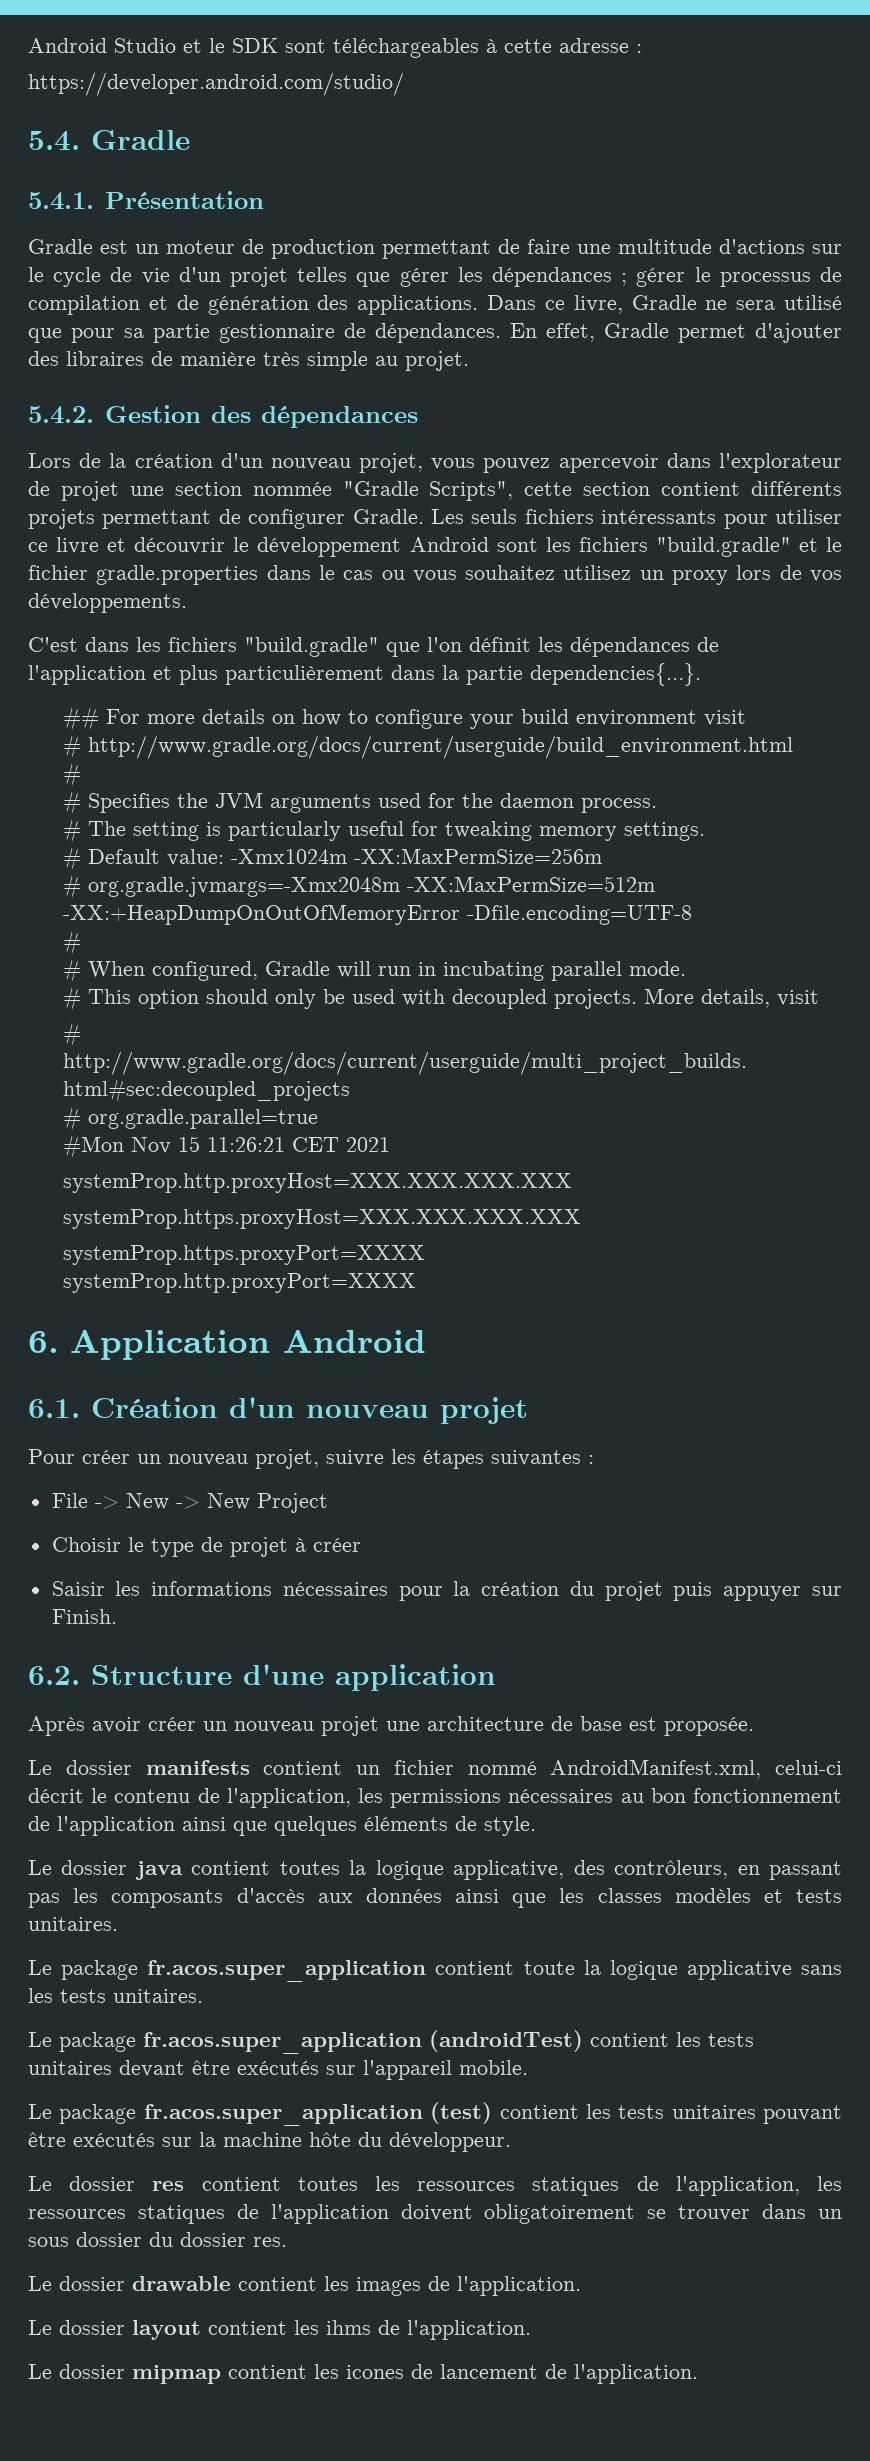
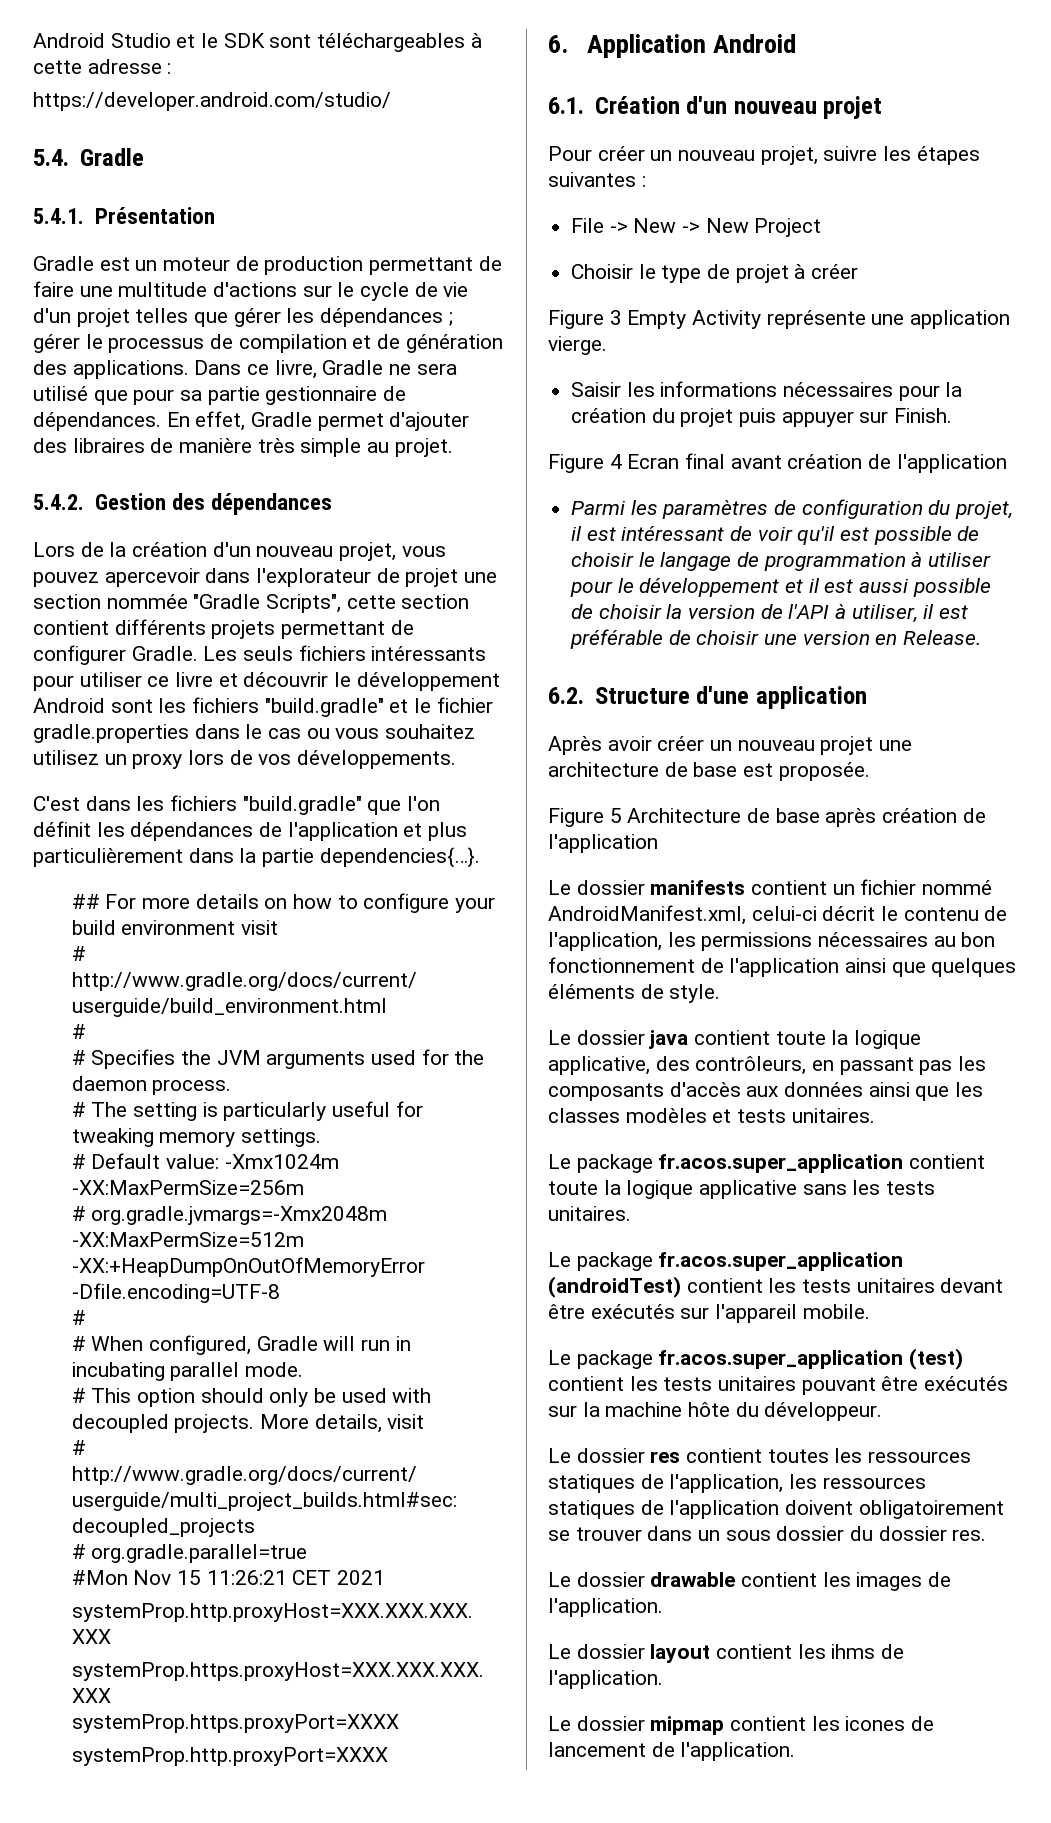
(361, 1545) none -> [548,310,1011,329] [548,336,607,355] // Figure 3 Empty Activity représente une application vierge.
(117, 1616) none -> [548,453,1007,473] [571,499,1014,519] [571,526,980,545] [571,552,992,571] [570,578,991,597] [571,604,969,623] [570,629,982,649] // Figure 4 Ecran final avant création de l'application // Parmi les paramètres de configuration du projet, il est intéressant de voir qu'il est possible de choisir le langage de programmation à utiliser pour le développement et il est aussi possible de choisir la version de l'API à utiliser, il est préférable de choisir une version en Release.
(754, 1726) none -> [548,808,986,827] [548,834,658,853] // Figure 5 Architecture de base après création de l'application
[279,1861,340,1875] toutes -> [775,1031,826,1045] toute

